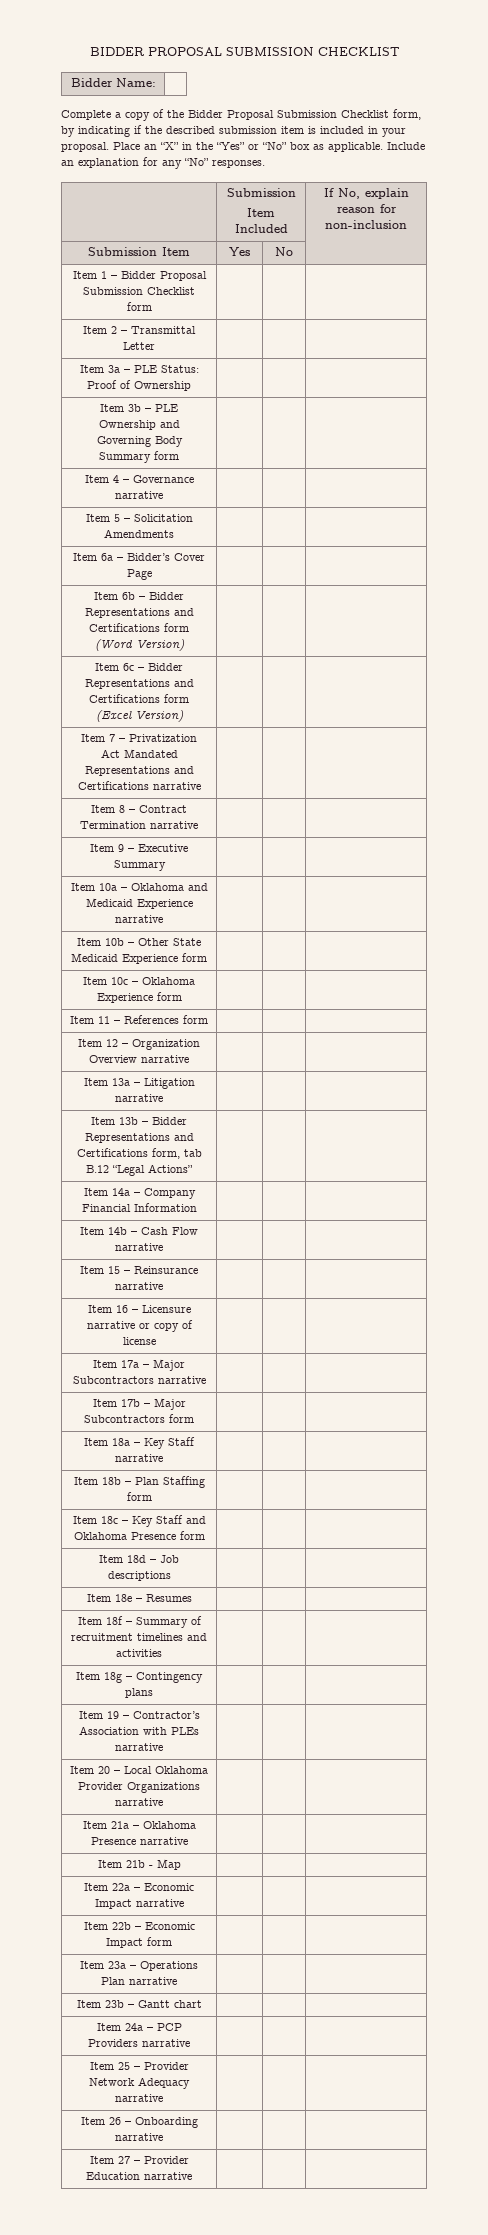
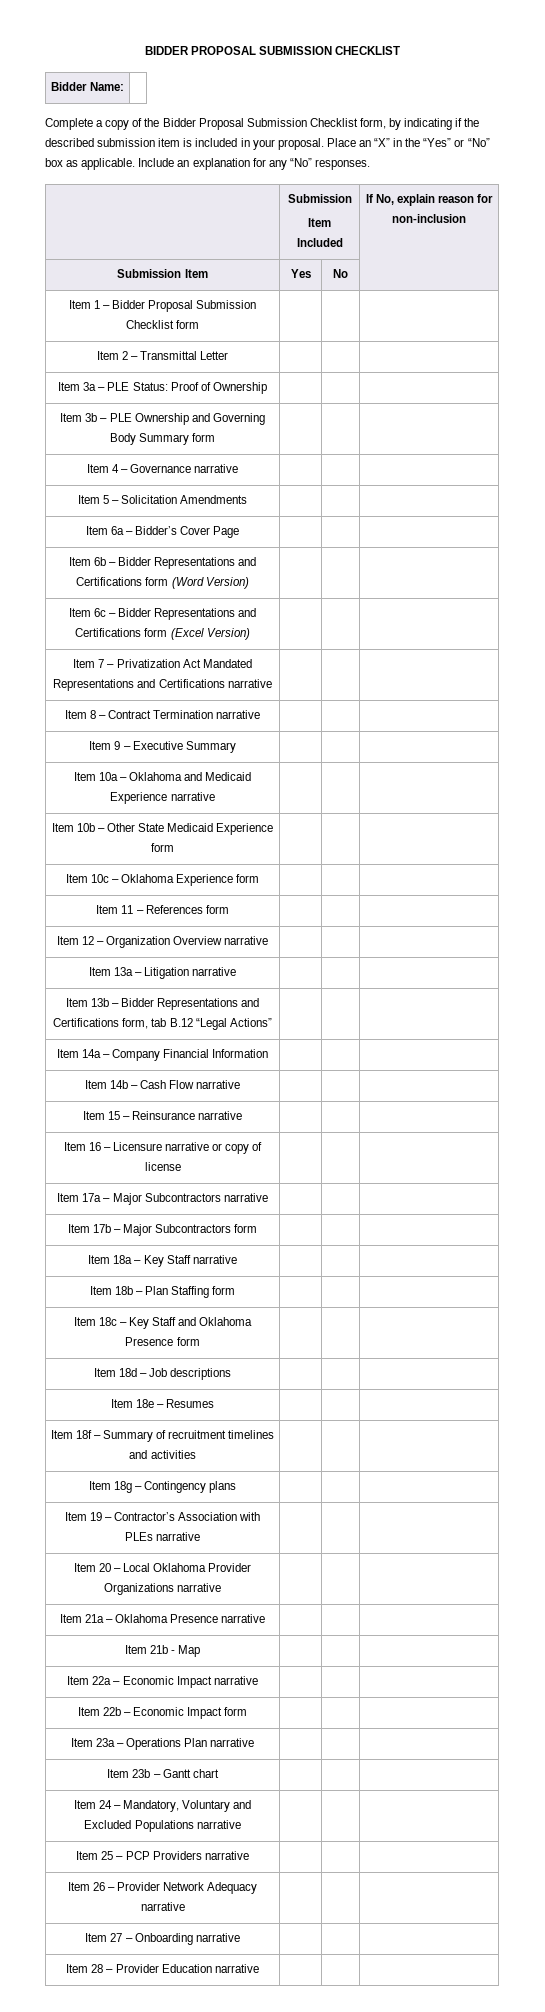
[124,2023,143,2031] 24a -> [98,1800,252,1812] [84,1820,241,1832] [76,1851,114,1860] 24 – Mandatory, Voluntary and Excluded Populations narrative | | | // Item 25
[117,2062,130,2070] 25 -> [92,1882,105,1891] 26
[108,2117,121,2125] 26 -> [110,1933,123,1942] 27
[117,2156,130,2164] 27 -> [91,1964,104,1973] 28

